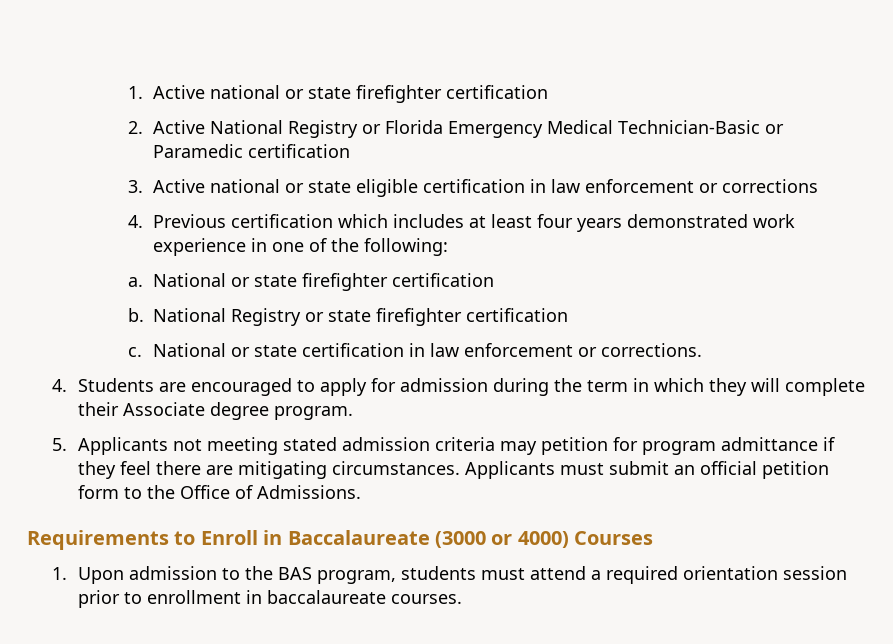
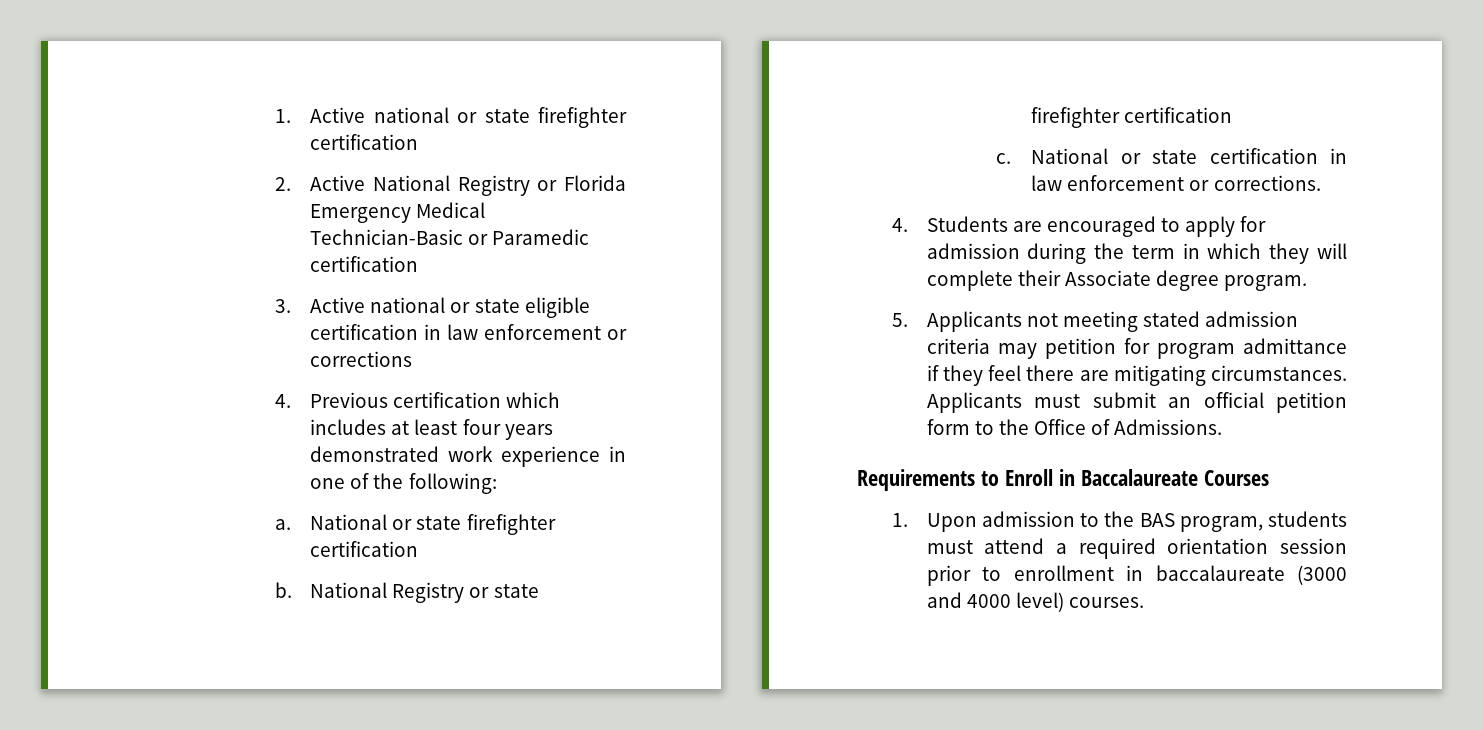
[435,531,569,548] (3000 or 4000) -> (1198, 477) none
(386, 597) none -> [1297,565,1347,585] [926,592,1064,612] (3000 and 4000 level)

